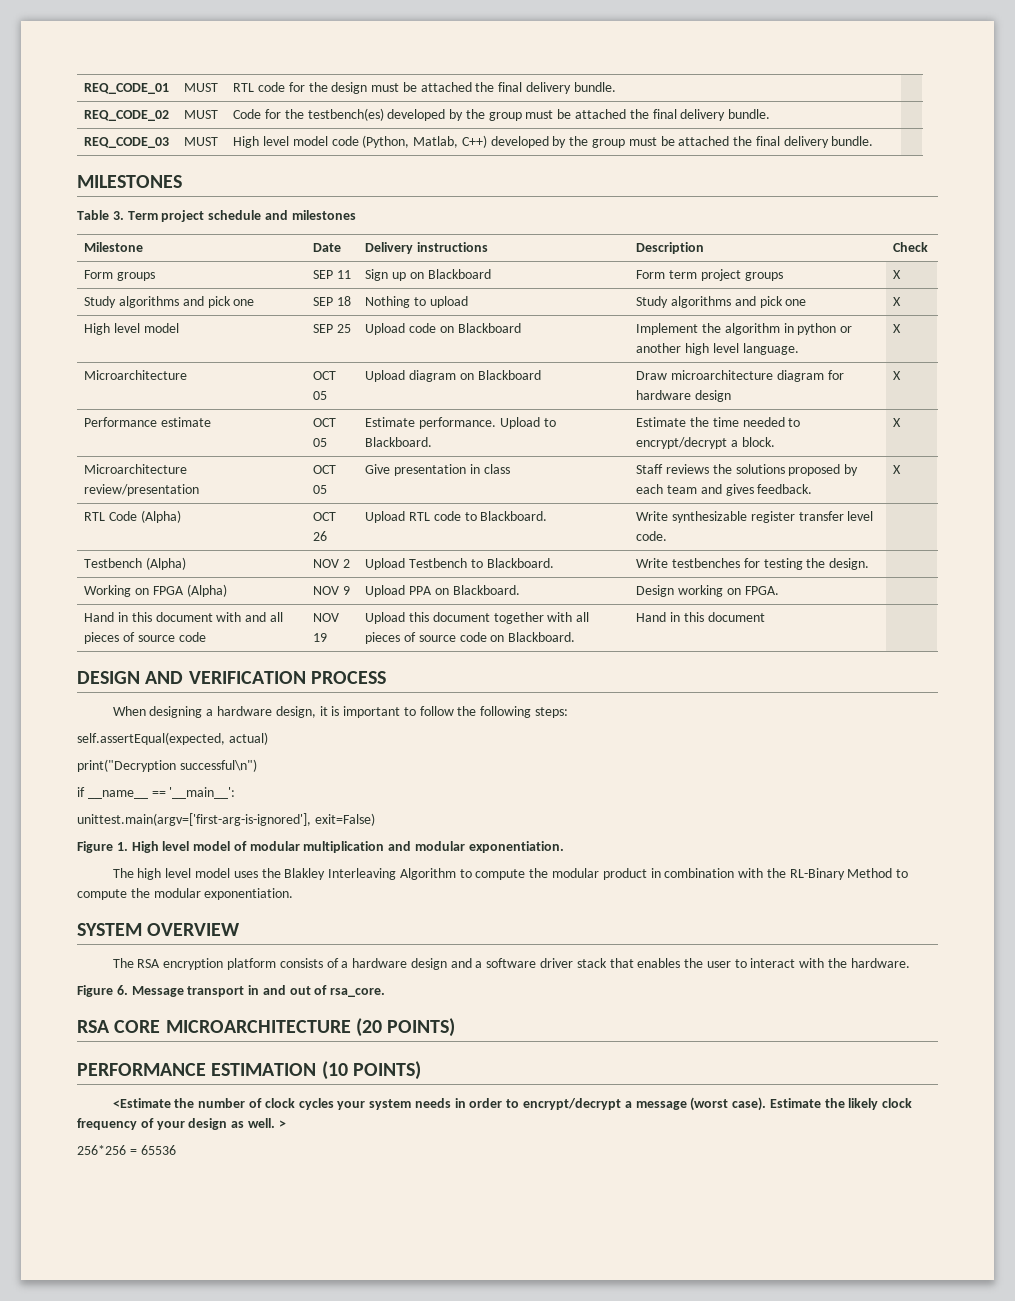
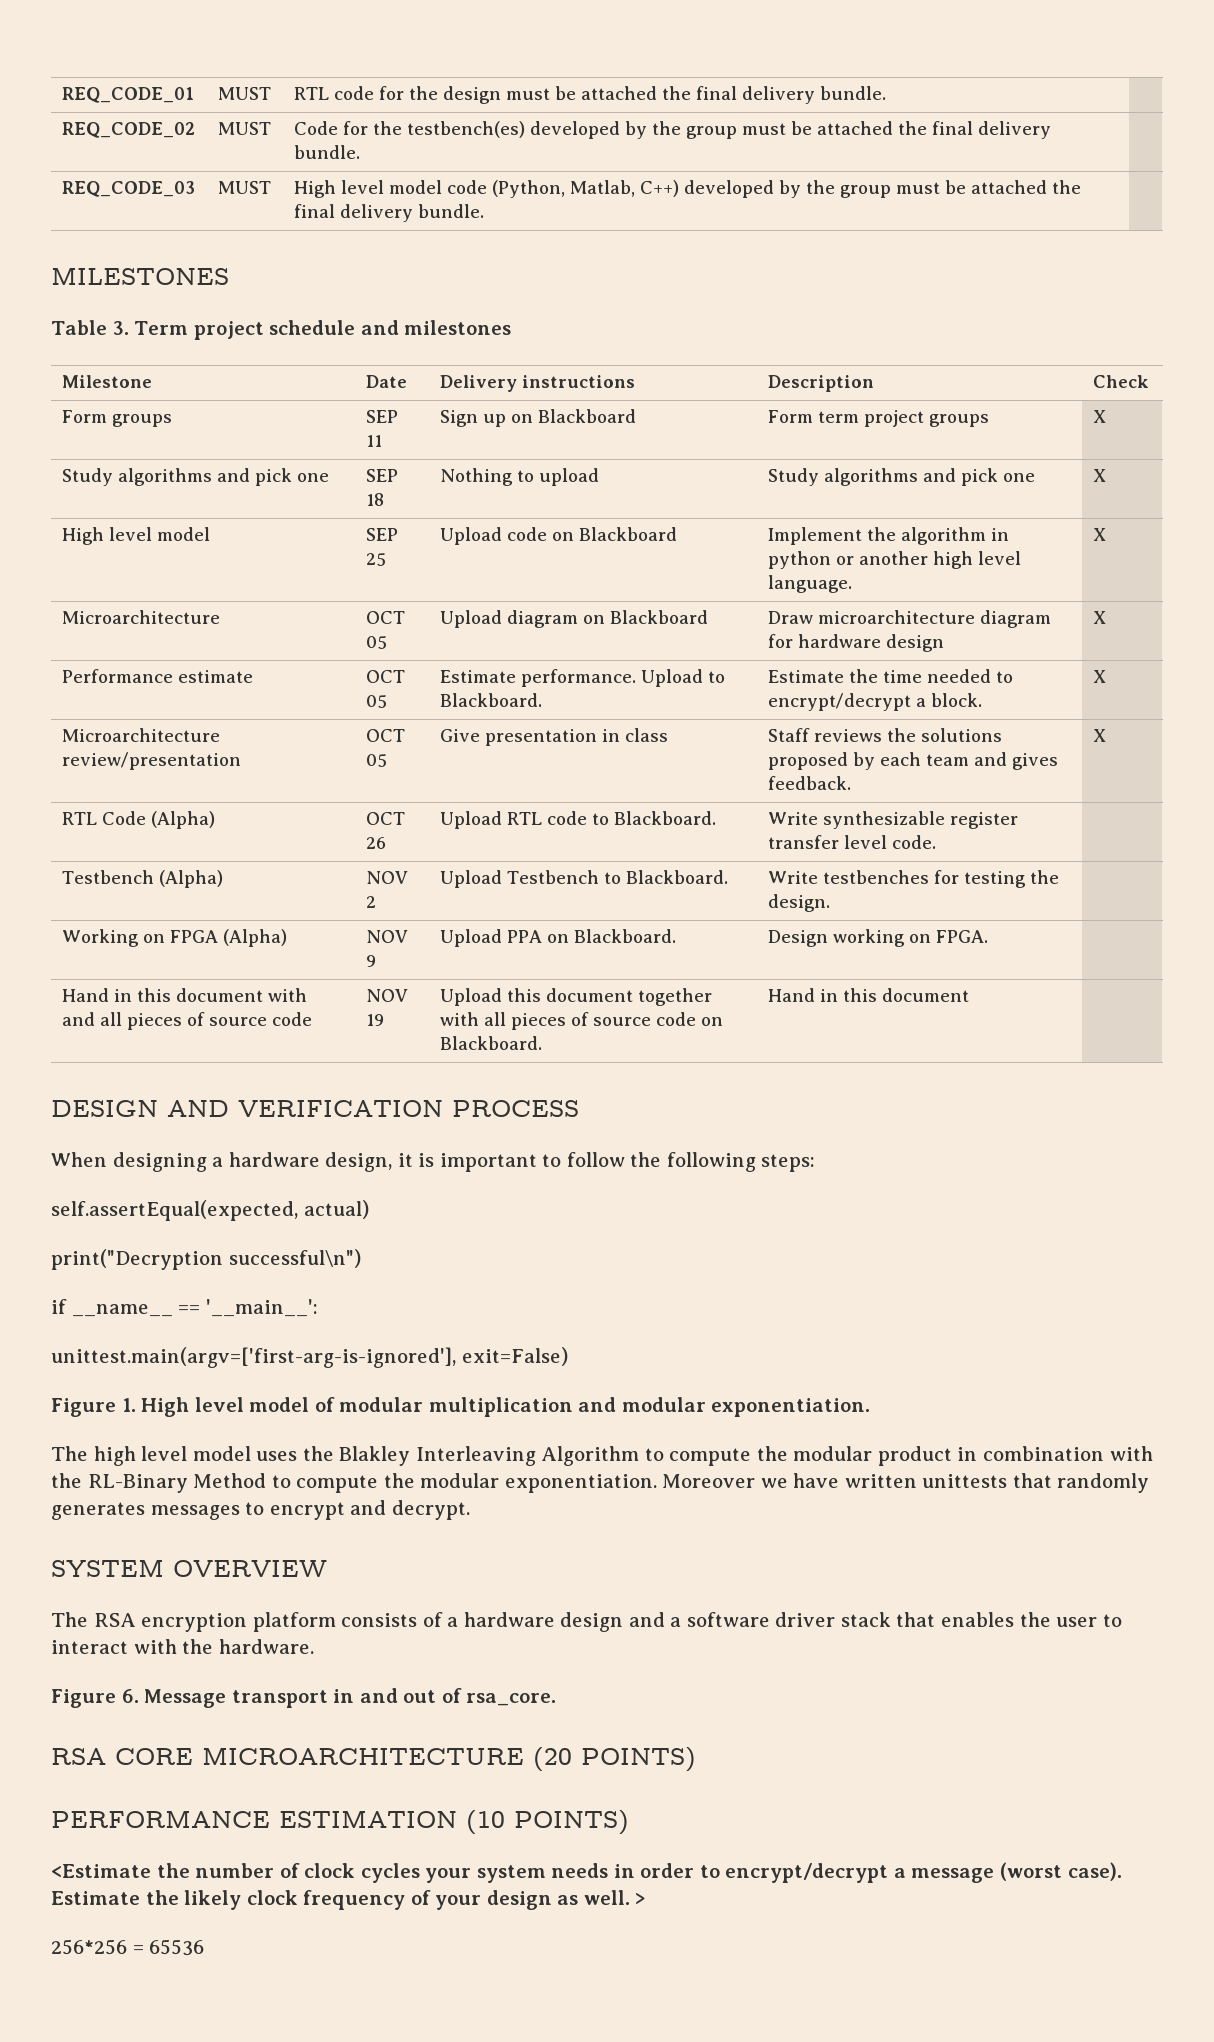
(294, 894) none -> [662,1473,1150,1493] [51,1500,470,1520] Moreover we have written unittests that randomly generates messages to encrypt and decrypt.

